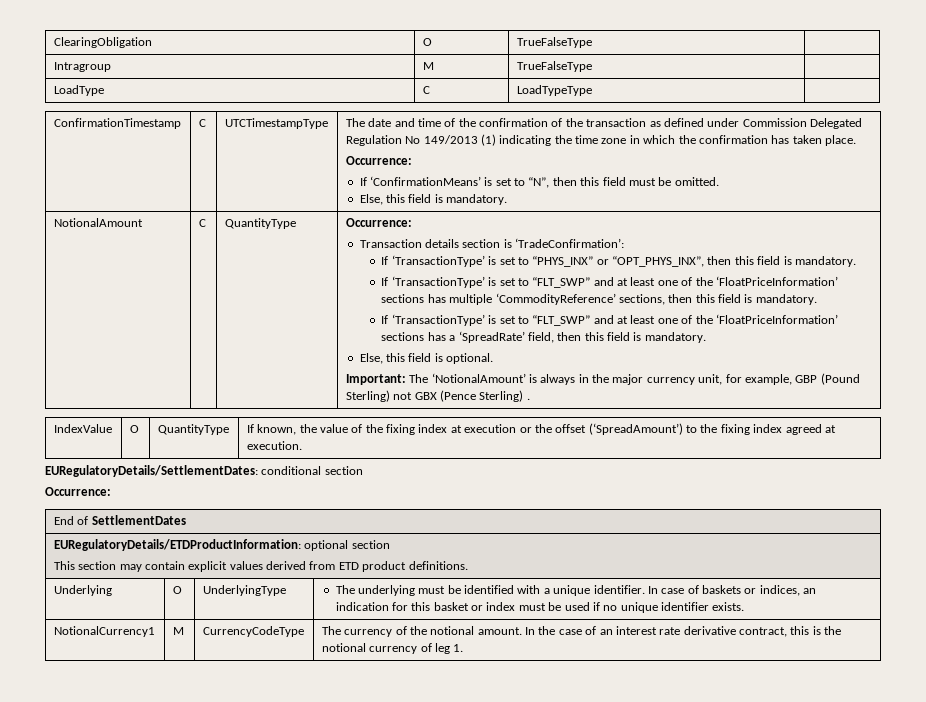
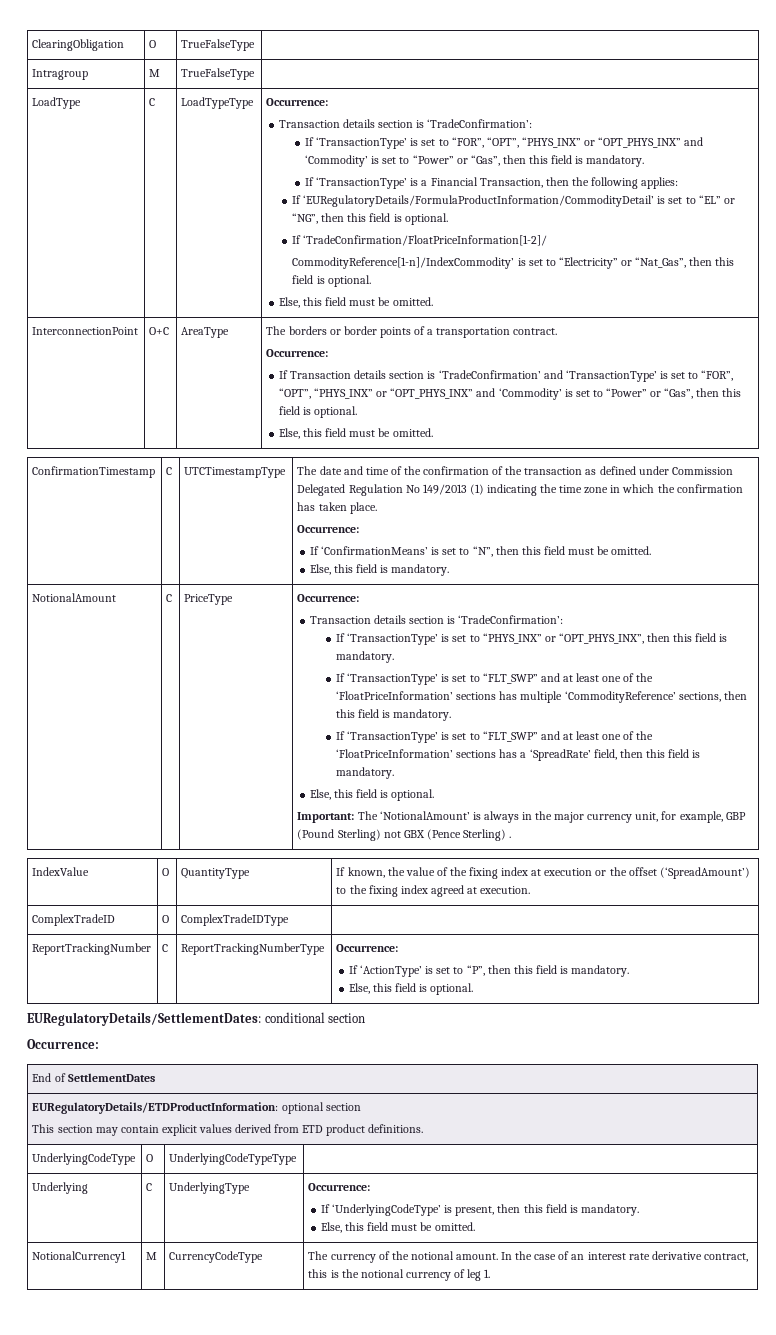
(592, 90) none -> [266,98,329,106] [279,119,533,128] [305,137,704,149] [305,155,645,167] [305,177,679,189] [292,195,735,207] [292,213,448,225] [292,235,548,246] [292,257,735,269] [292,275,371,287] [279,297,433,308] [32,327,139,335] [149,327,170,335] [181,327,230,338] [266,326,558,338] [266,349,329,357] [279,370,734,382] [279,388,742,400] [279,406,358,418] [279,428,433,439] Occurrence: // Transaction details section is ‘TradeConfirmation’: // If ‘TransactionType’ is set to “FOR”, “OPT”, “PHYS_INX” or “OPT_PHYS_INX” and ‘Commodity’ is set to “Power” or “Gas”, then this field is mandatory. // If ‘TransactionType’ is a Financial Transaction, then the following applies: // If ‘EURegulatoryDetails/FormulaProductInformation/CommodityDetail’ is set to “EL” or “NG”, then this field is optional. // If ‘TradeConfirmation/FloatPriceInformation[1-2]/ // CommodityReference[1-n]/IndexCommodity’ is set to “Electricity” or “Nat_Gas”, then this field is optional. // Else, this field must be omitted. // InterconnectionPoint | O+C | AreaType | The borders or border points of a transportation contract. // Occurrence: // If Transaction details section is ‘TradeConfirmation’ and ‘TransactionType’ is set to “FOR”, “OPT”, “PHYS_INX” or “OPT_PHYS_INX” and ‘Commodity’ is set to “Power” or “Gas”, then this field is optional. // Else, this field must be omitted.
[224,218,296,229] QuantityType -> [184,594,234,605] PriceType
(302, 445) none -> [32,914,116,926] [162,915,170,923] [181,914,290,926] [32,943,152,955] [162,944,169,952] [181,943,326,955] [336,944,399,952] [349,965,630,977] [349,983,474,995] // ComplexTradeID | O | ComplexTradeIDType | // ReportTrackingNumber | C | ReportTrackingNumberType | Occurrence: // If ‘ActionType’ is set to “P”, then this field is mandatory. // Else, this field is optional.
[53,585,112,596] [172,586,182,594] [202,585,286,596] [335,585,817,596] [335,602,745,613] Underlying | O | UnderlyingType | The underlying must be identified with a unique identifier. In case of baskets or indices, an indication for this basket or index must be used if no unique identifier exists. -> [32,1153,137,1165] [146,1154,154,1162] [169,1153,298,1165] [32,1182,89,1194] [146,1183,153,1191] [169,1182,251,1194] [308,1183,371,1191] [321,1204,639,1216] [321,1222,475,1233] UnderlyingCodeType | O | UnderlyingCodeTypeType | // Underlying | C | UnderlyingType | Occurrence: // If ‘UnderlyingCodeType’ is present, then this field is mandatory. // Else, this field must be omitted.

